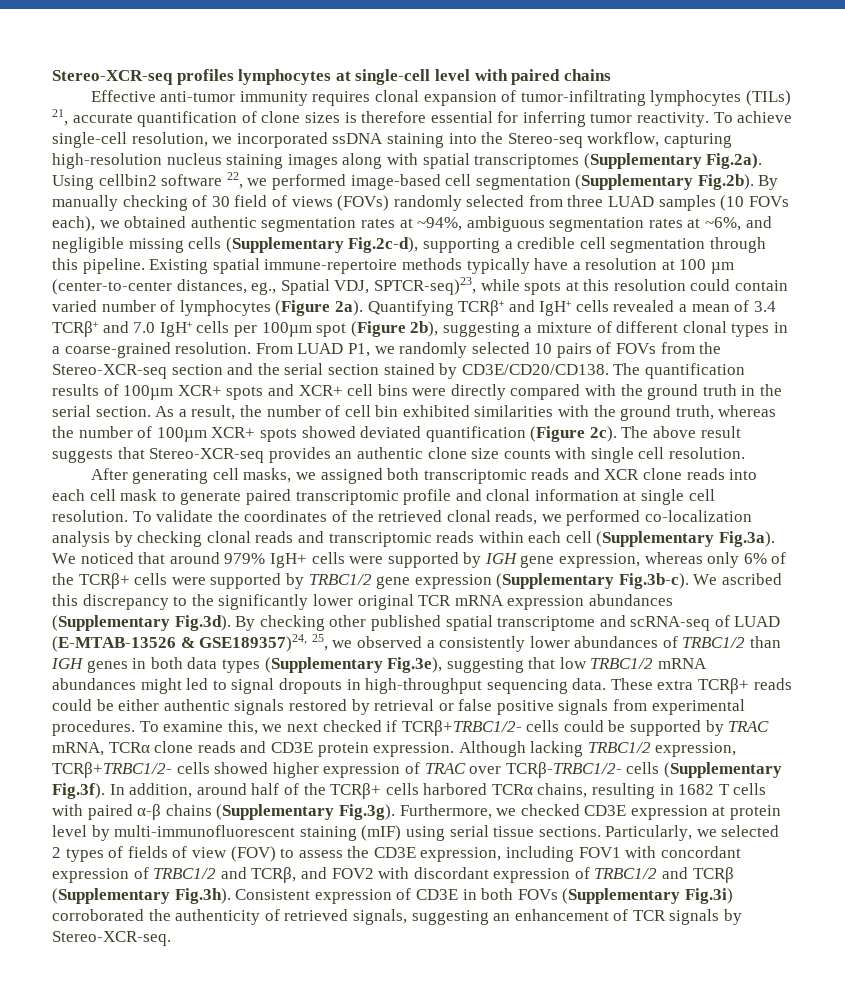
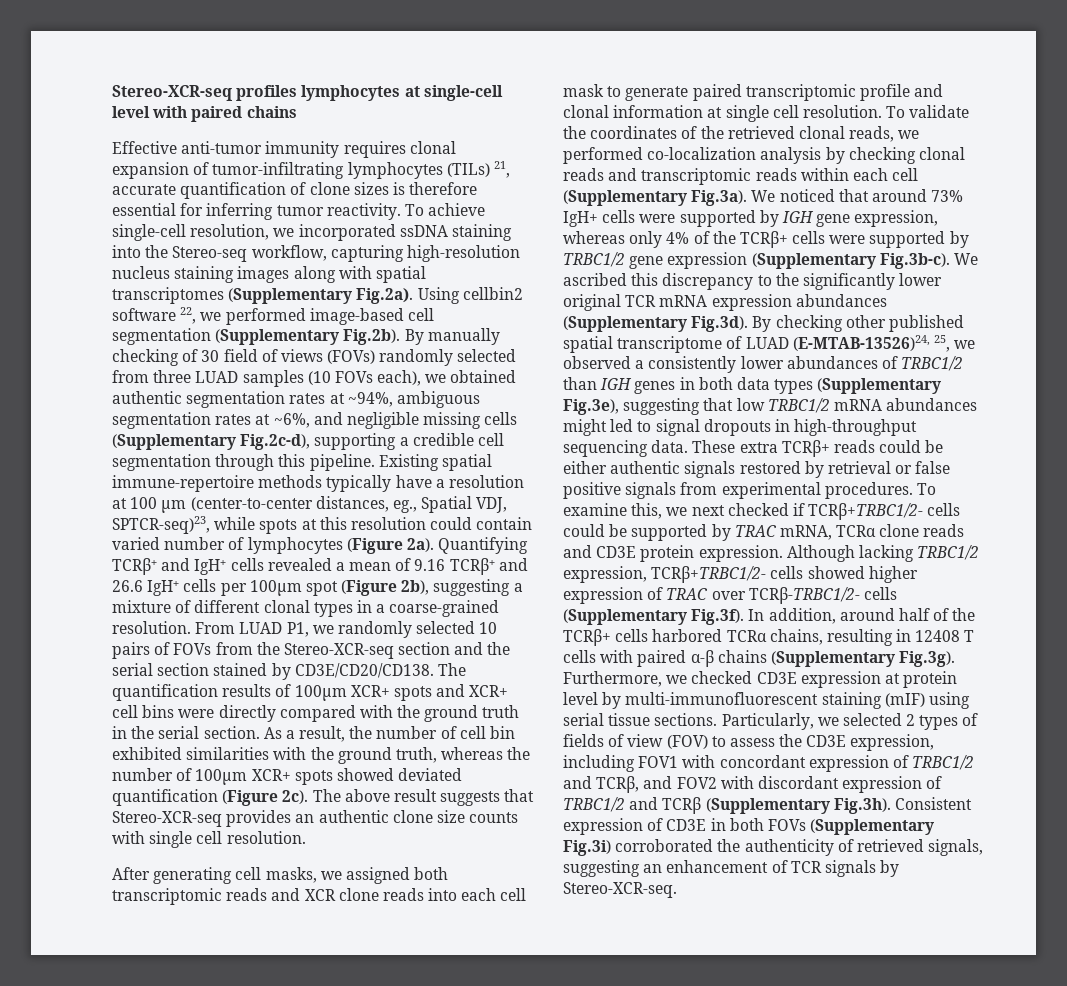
[753,301,776,312] [52,321,156,337] 3.4 TCRβ⁺ and 7.0 -> [414,558,528,575] [112,580,143,592] 9.16 TCRβ⁺ and 26.6
[224,553,266,564] 979% -> [931,190,964,202] 73%
[743,553,767,564] 6% -> [666,232,690,244] 4%
[599,615,781,631] [52,634,308,652] and scRNA-seq of LUAD (E-MTAB-13526 & GSE189357)24, -> [726,335,930,351] of LUAD (E-MTAB-13526)24,
[678,784,715,795] 1682 -> [915,630,961,642] 12408

